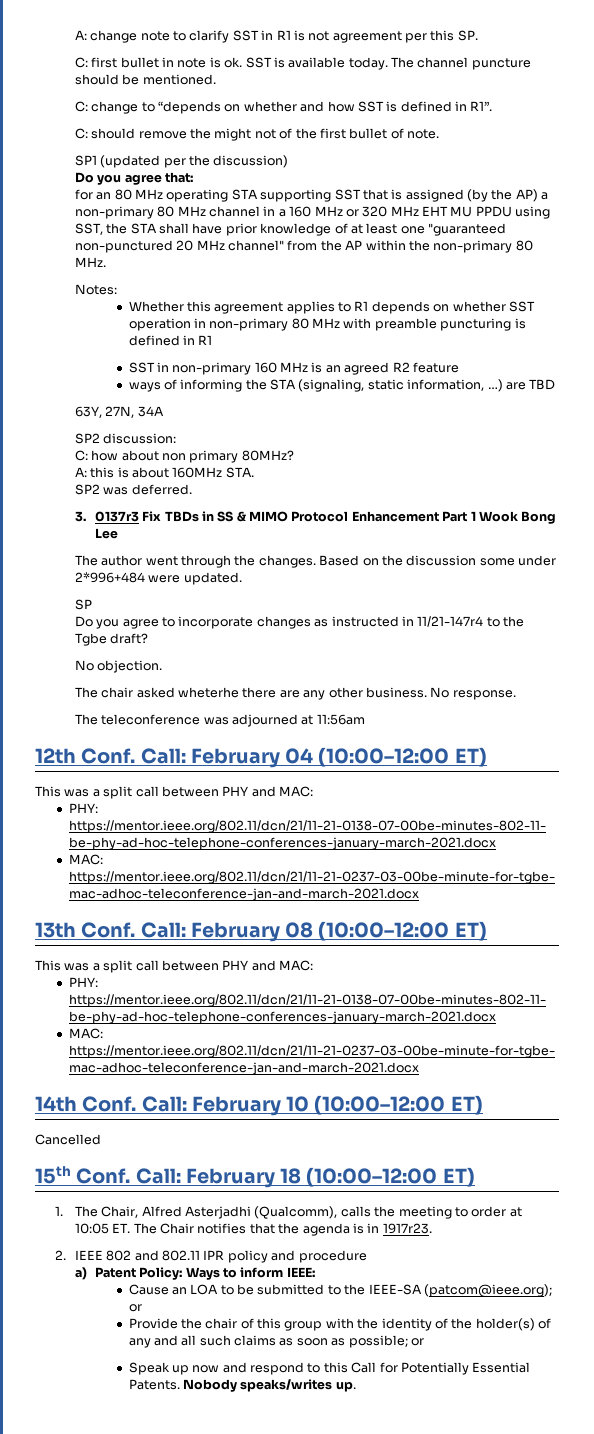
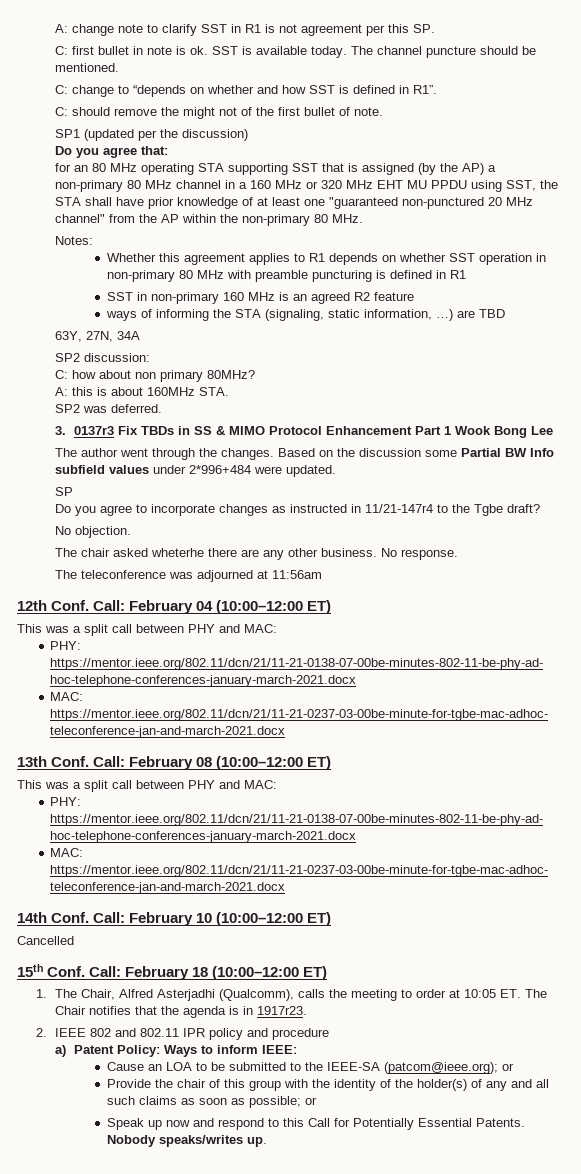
(515, 562) none -> [460,448,554,457] [54,465,149,474] Partial BW Info subfield values

